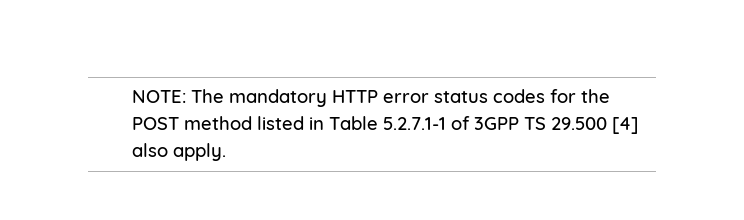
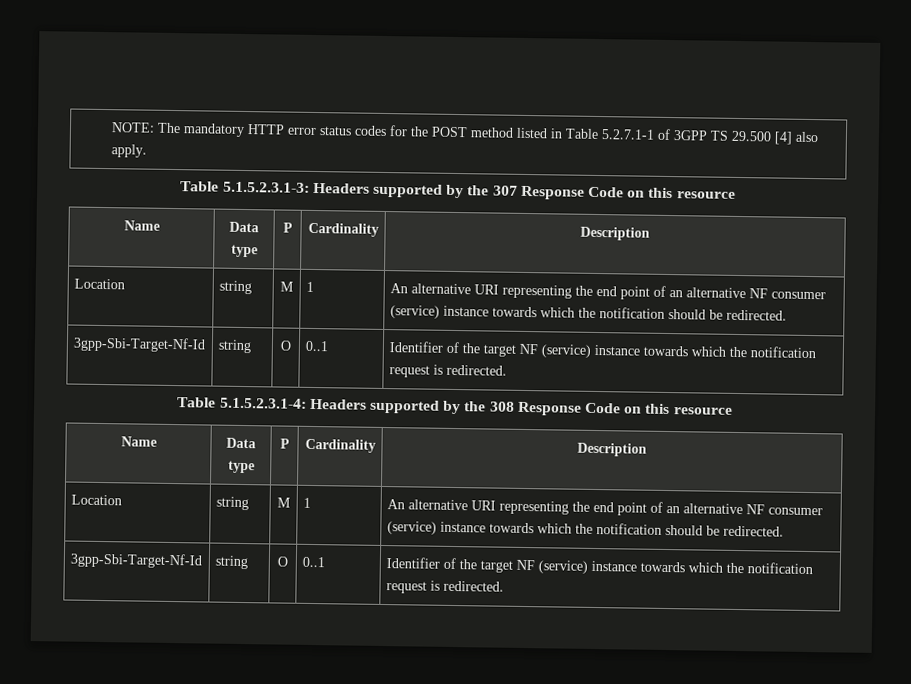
(226, 152) none -> [180,181,736,200] [123,220,160,231] [229,221,259,233] [230,244,258,258] [282,222,293,233] [307,222,379,237] [580,226,650,241] [73,278,125,290] [218,280,252,295] [280,281,294,292] [305,281,314,292] [389,283,826,300] [389,305,787,321] [72,336,206,353] [217,339,252,354] [280,340,292,351] [304,340,328,352] [388,341,816,359] [388,364,507,378] [177,397,733,416] [120,436,157,447] [226,437,256,449] [227,460,255,474] [279,438,290,449] [304,438,376,453] [577,442,647,457] [70,494,122,506] [215,496,249,511] [277,497,291,508] [302,497,311,508] [386,499,823,516] [386,521,784,537] [69,552,202,569] [214,555,248,570] [277,556,288,567] [301,556,325,568] [385,557,813,575] [385,580,504,594] // Table 5.1.5.2.3.1-3: Headers supported by the 307 Response Code on this resource // Name | Data type | P | Cardinality | Description // Location | string | M | 1 | An alternative URI representing the end point of an alternative NF consumer (service) instance towards which the notification should be redirected. // 3gpp-Sbi-Target-Nf-Id | string | O | 0..1 | Identifier of the target NF (service) instance towards which the notification request is redirected. // Table 5.1.5.2.3.1-4: Headers supported by the 308 Response Code on this resource // Name | Data type | P | Cardinality | Description // Location | string | M | 1 | An alternative URI representing the end point of an alternative NF consumer (service) instance towards which the notification should be redirected. // 3gpp-Sbi-Target-Nf-Id | string | O | 0..1 | Identifier of the target NF (service) instance towards which the notification request is redirected.

